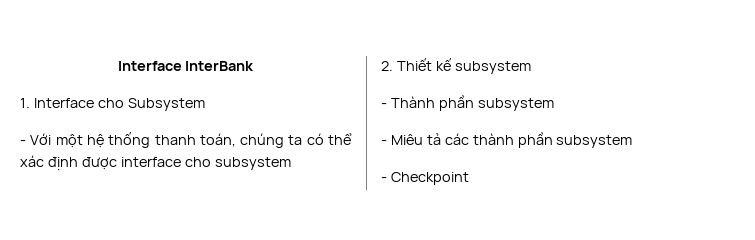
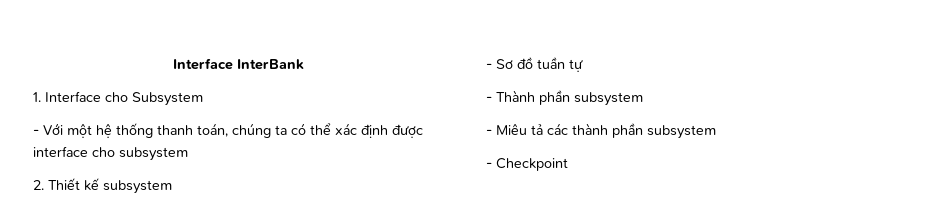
(531, 67) none -> [486,57,583,72] // - Sơ đồ tuần tự

